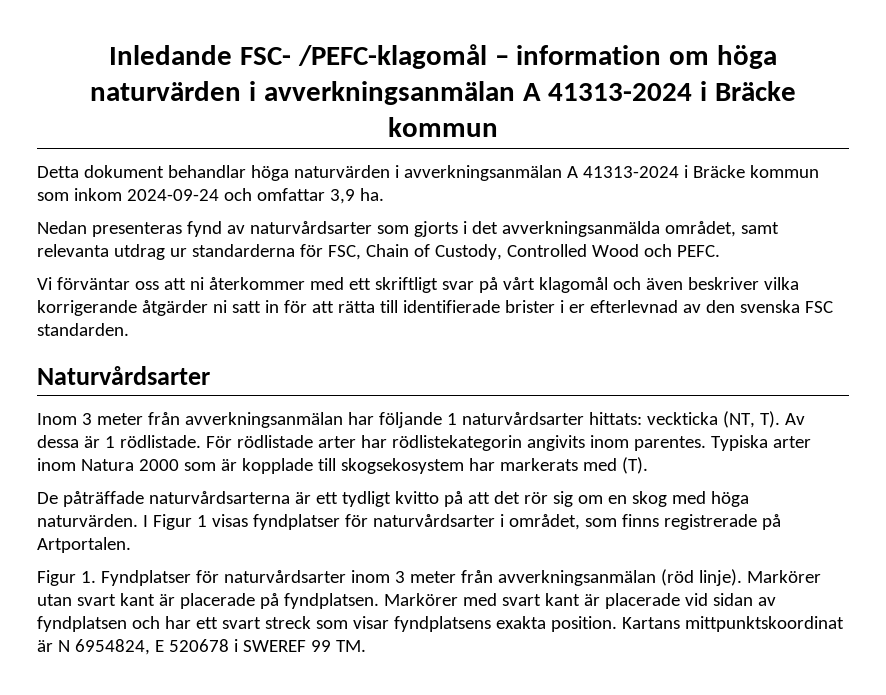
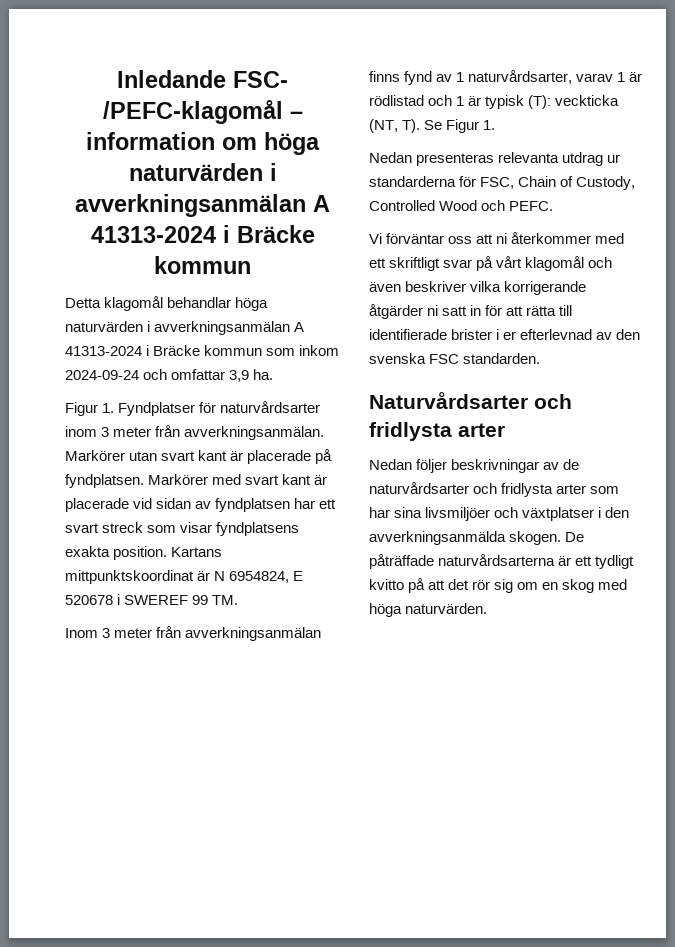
[83,165,164,178] dokument -> [104,296,164,311] klagomål
[37,221,779,237] Nedan presenteras fynd av naturvårdsarter som gjorts i det avverkningsanmälda området, samt -> [65,401,321,416] [65,425,325,440] [65,449,333,464] [65,474,328,488] [65,498,337,512] [65,522,300,536] [65,546,223,560] [65,570,304,584] [65,594,239,605] [65,626,322,641] [369,70,643,85] [369,95,620,109] [369,119,496,133] [369,152,495,166] Figur 1. Fyndplatser för naturvårdsarter inom 3 meter från avverkningsanmälan. Markörer utan svart kant är placerade på fyndplatsen. Markörer med svart kant är placerade vid sidan av fyndplatsen har ett svart streck som visar fyndplatsens exakta position. Kartans mittpunktskoordinat är N 6954824, E 520678 i SWEREF 99 TM. // Inom 3 meter från avverkningsanmälan finns fynd av 1 naturvårdsarter, varav 1 är rödlistad och 1 är typisk (T): veckticka (NT, T). Se Figur 1. // Nedan presenteras
[37,411,805,428] [37,435,811,451] [37,457,648,474] // Inom 3 meter från avverkningsanmälan har följande 1 naturvårdsarter hittats: veckticka (NT, T). Av dessa är 1 rödlistade. För rödlistade arter har rödlistekategorin angivits inom parentes. Typiska arter inom Natura 2000 som är kopplade till skogsekosystem har markerats med (T). // -> [534,394,572,409] [369,422,505,441] [369,459,580,473] [369,482,620,497] [369,507,630,521] [369,531,562,545] och fridlysta arter // Nedan följer beskrivningar av de naturvårdsarter och fridlysta arter som har sina livsmiljöer och växtplatser i den avverkningsanmälda skogen.
[142,514,781,530] [37,537,131,553] [37,569,821,586] [37,593,776,609] [37,616,844,632] [37,639,366,655] I Figur 1 visas fyndplatser för naturvårdsarter i området, som finns registrerade på Artportalen. // Figur 1. Fyndplatser för naturvårdsarter inom 3 meter från avverkningsanmälan (röd linje). Markörer utan svart kant är placerade på fyndplatsen. Markörer med svart kant är placerade vid sidan av fyndplatsen och har ett svart streck som visar fyndplatsens exakta position. Kartans mittpunktskoordinat är N 6954824, E 520678 i SWEREF 99 TM. -> (488, 608) none

